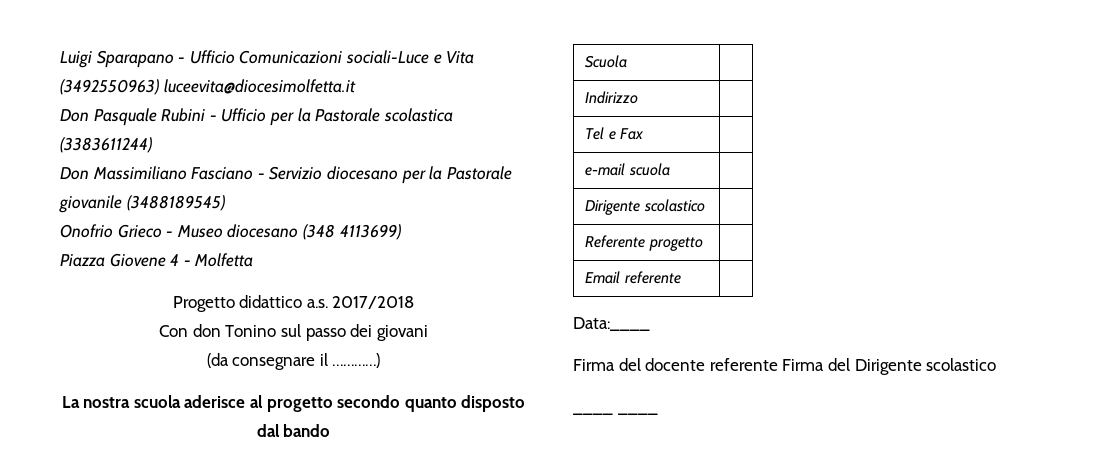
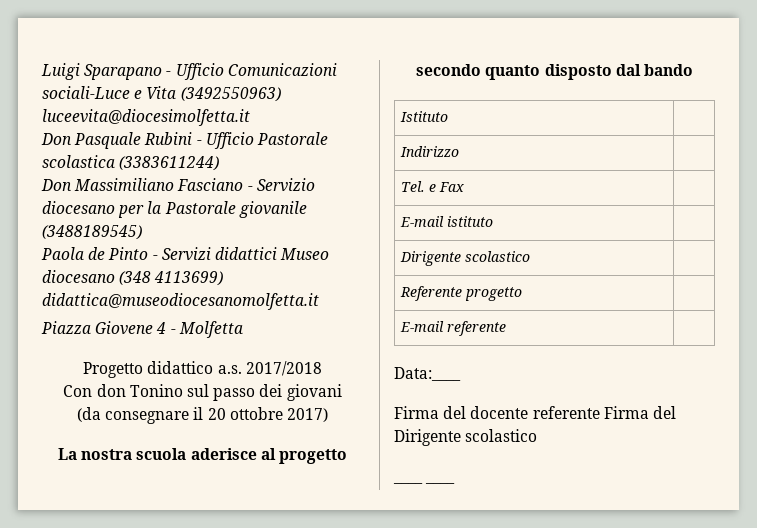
[269,108,311,126] per la -> (254, 140) none
[60,224,174,238] Onofrio Grieco - -> [41,247,277,261] Paola de Pinto - Servizi didattici
(401, 232) none -> [42,293,319,310] didattica@museodiocesanomolfetta.it
[332,353,381,368] …………) -> [207,407,328,422] 20 ottobre 2017)
[585,55,628,68] Scuola -> [399,111,448,122] Istituto
[585,127,605,140] Tel -> [400,181,425,192] Tel.
[585,163,670,176] e-mail scuola -> [399,216,493,227] E-mail istituto
[585,271,621,284] Email -> [399,321,444,332] E-mail

